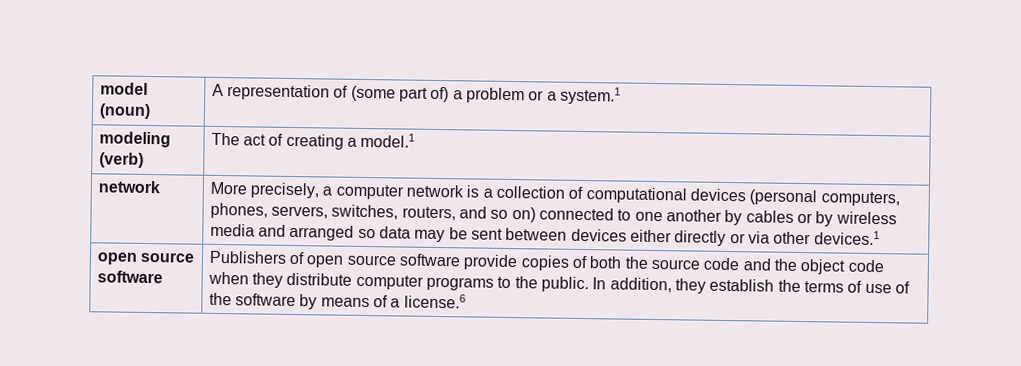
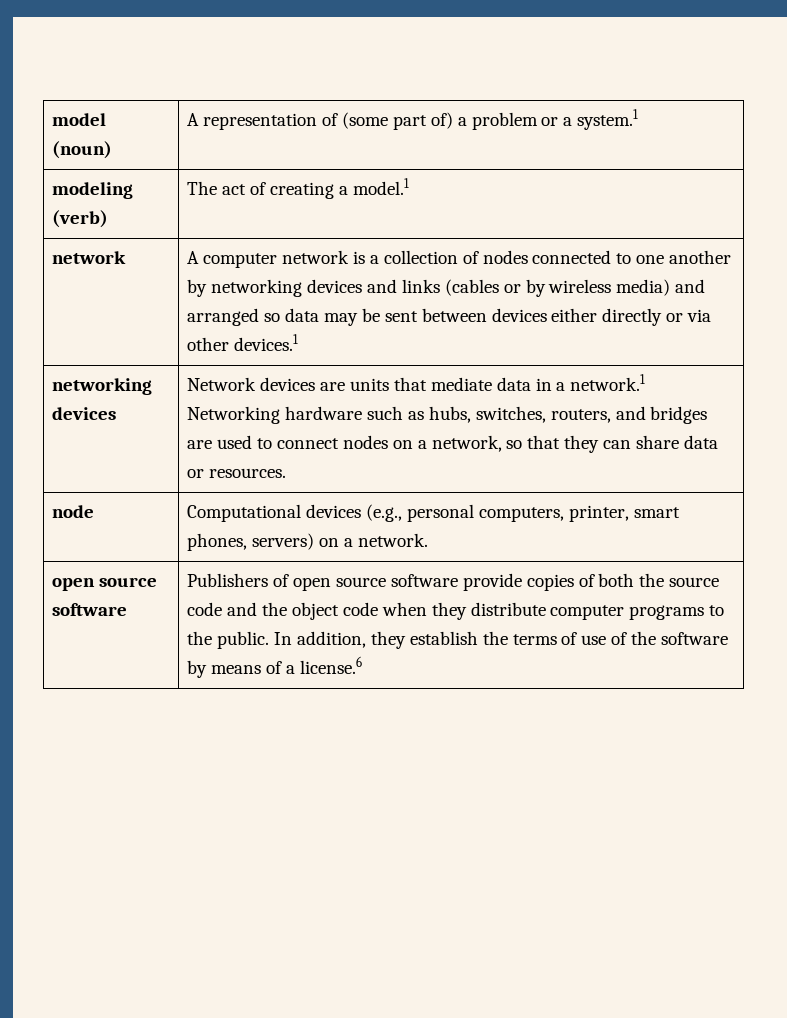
[209,181,333,199] More precisely, a -> [186,251,199,264] A
[585,187,900,207] [209,202,536,223] computational devices (personal computers, phones, servers, switches, routers, and so on) -> [482,250,528,264] nodes
[745,210,794,223] cables -> [210,279,499,297] networking devices and links (cables
[209,223,255,237] media -> [616,279,671,296] media)
(880, 238) none -> [51,378,152,395] [51,407,116,420] [186,374,646,391] [186,406,708,424] [186,435,719,453] [186,468,286,478] [51,505,94,518] [186,504,680,522] [186,533,428,551] // networking devices | Network devices are units that mediate data in a network.1 Networking hardware such as hubs, switches, routers, and bridges are used to connect nodes on a network, so that they can share data or resources. // node | Computational devices (e.g., personal computers, printer, smart phones, servers) on a network.

